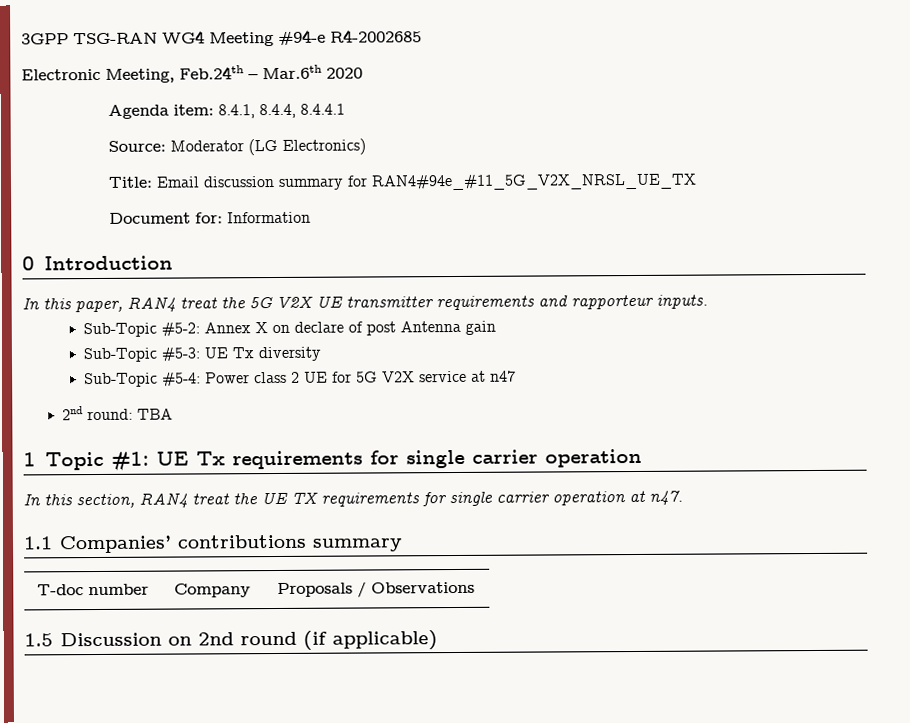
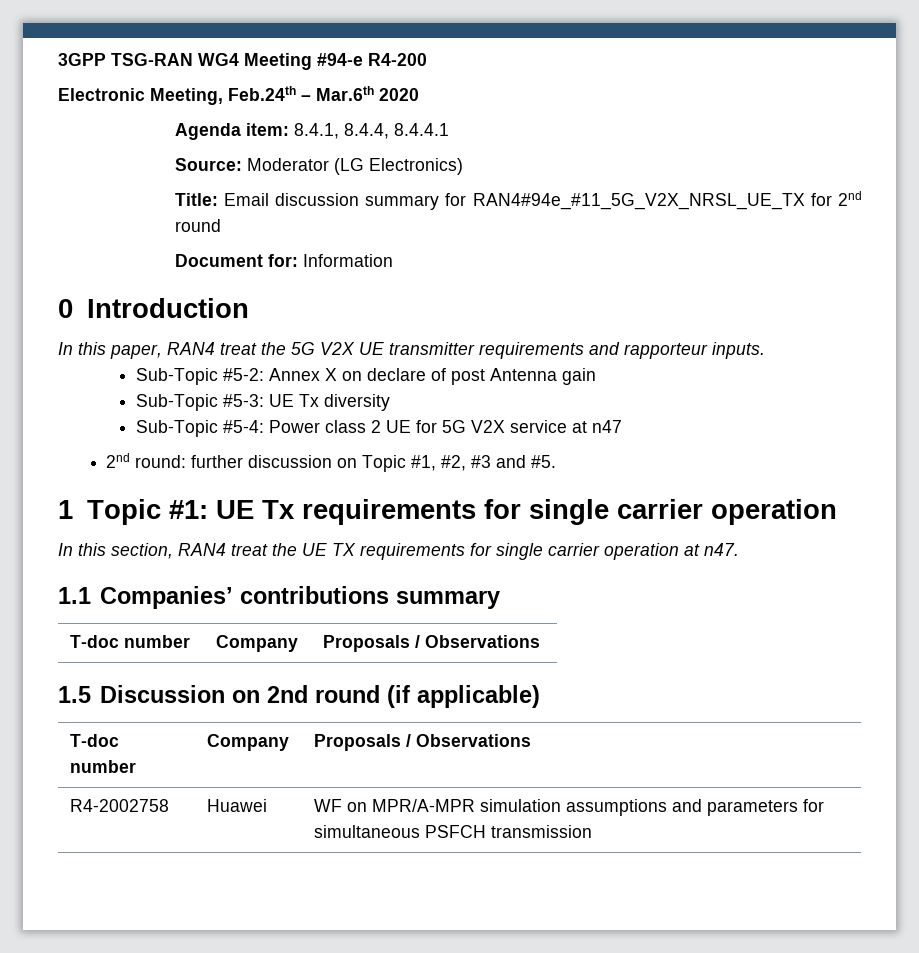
[330,29,422,43] R4-2002685 -> [368,53,427,66] R4-200
(698, 182) none -> [810,191,863,206] [174,219,221,232] for 2nd round
[137,408,174,420] TBA -> [191,455,557,472] further discussion on Topic #1, #2, #3 and #5.
(438, 640) none -> [70,734,120,747] [70,760,137,773] [207,734,290,751] [314,734,532,751] [70,799,170,812] [207,799,268,812] [314,799,825,816] [314,825,593,838] // T-doc number | Company | Proposals / Observations // R4-2002758 | Huawei | WF on MPR/A-MPR simulation assumptions and parameters for simultaneous PSFCH transmission

